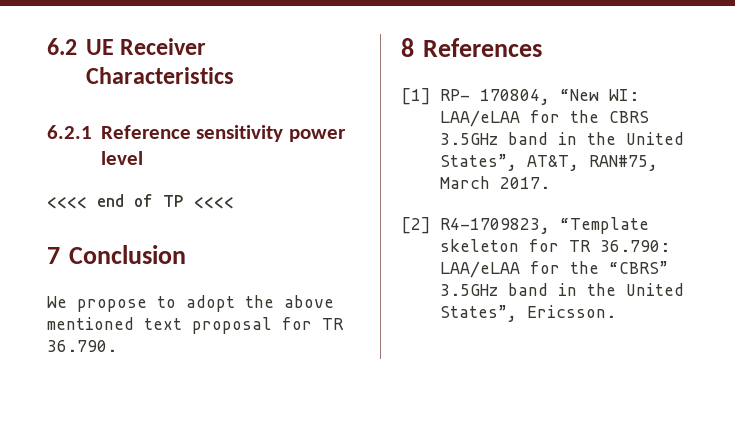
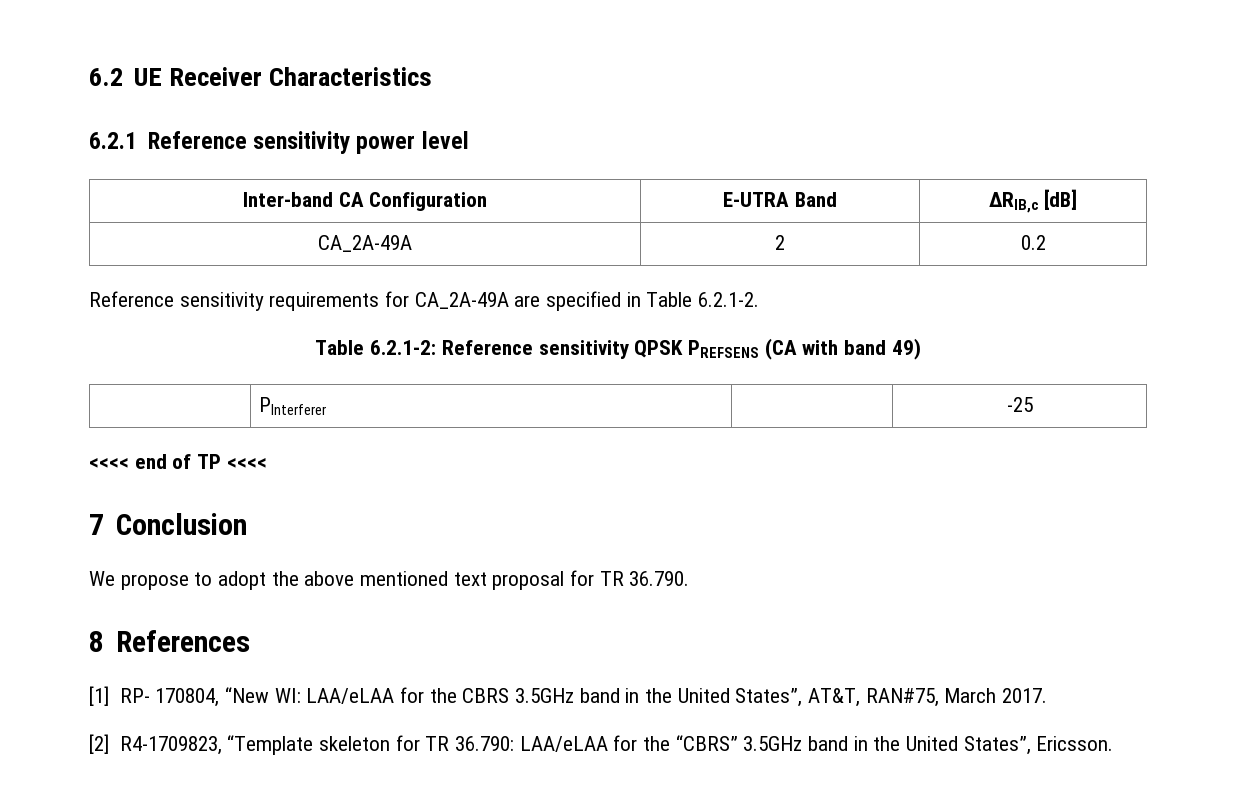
(143, 158) none -> [242,192,488,211] [723,192,837,207] [988,189,1078,213] [318,235,412,252] [775,235,785,250] [1020,235,1046,250] [89,291,760,311] [315,338,921,360] [259,397,327,415] [1006,397,1033,412] // Inter-band CA Configuration | E-UTRA Band | ΔRIB,c [dB] // CA_2A-49A | 2 | 0.2 // Reference sensitivity requirements for CA_2A-49A are specified in Table 6.2.1-2. // Table 6.2.1-2: Reference sensitivity QPSK PREFSENS (CA with band 49) // | PInterferer | | -25

